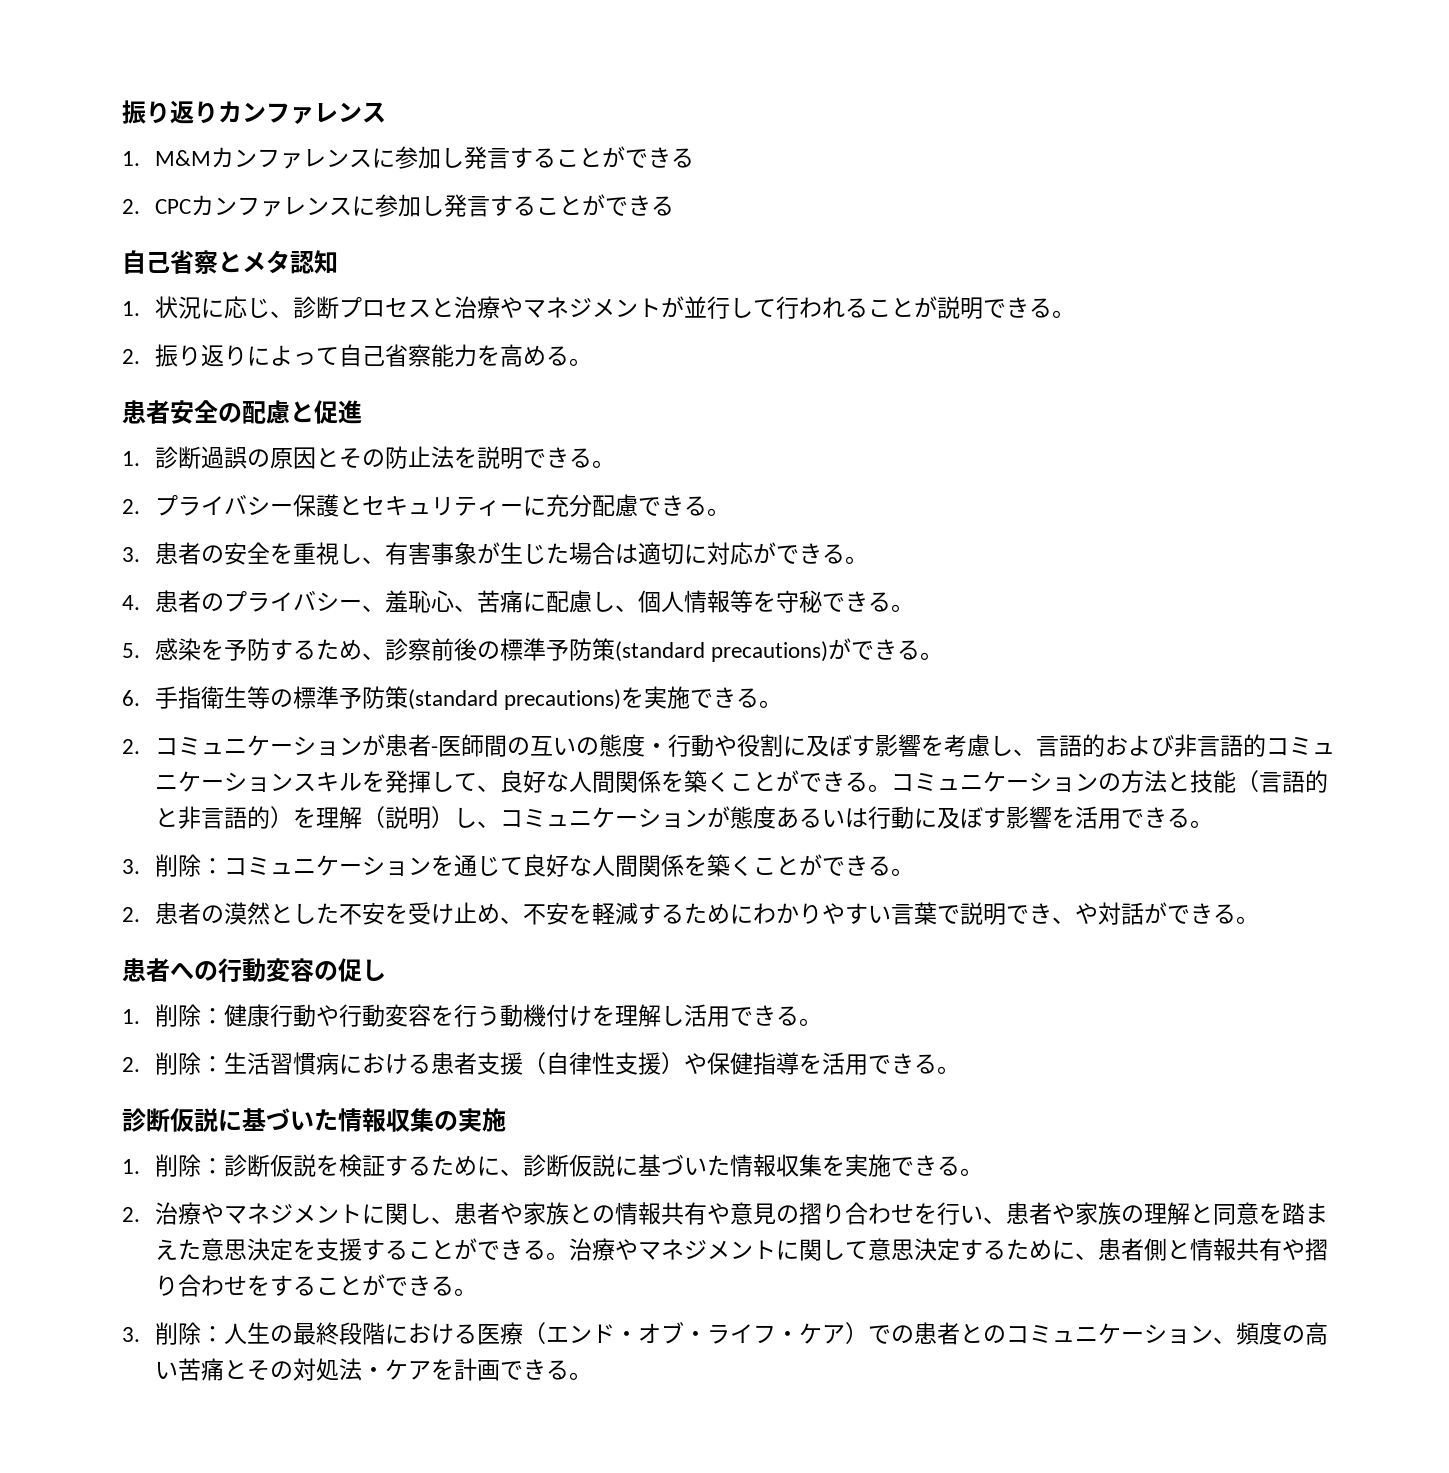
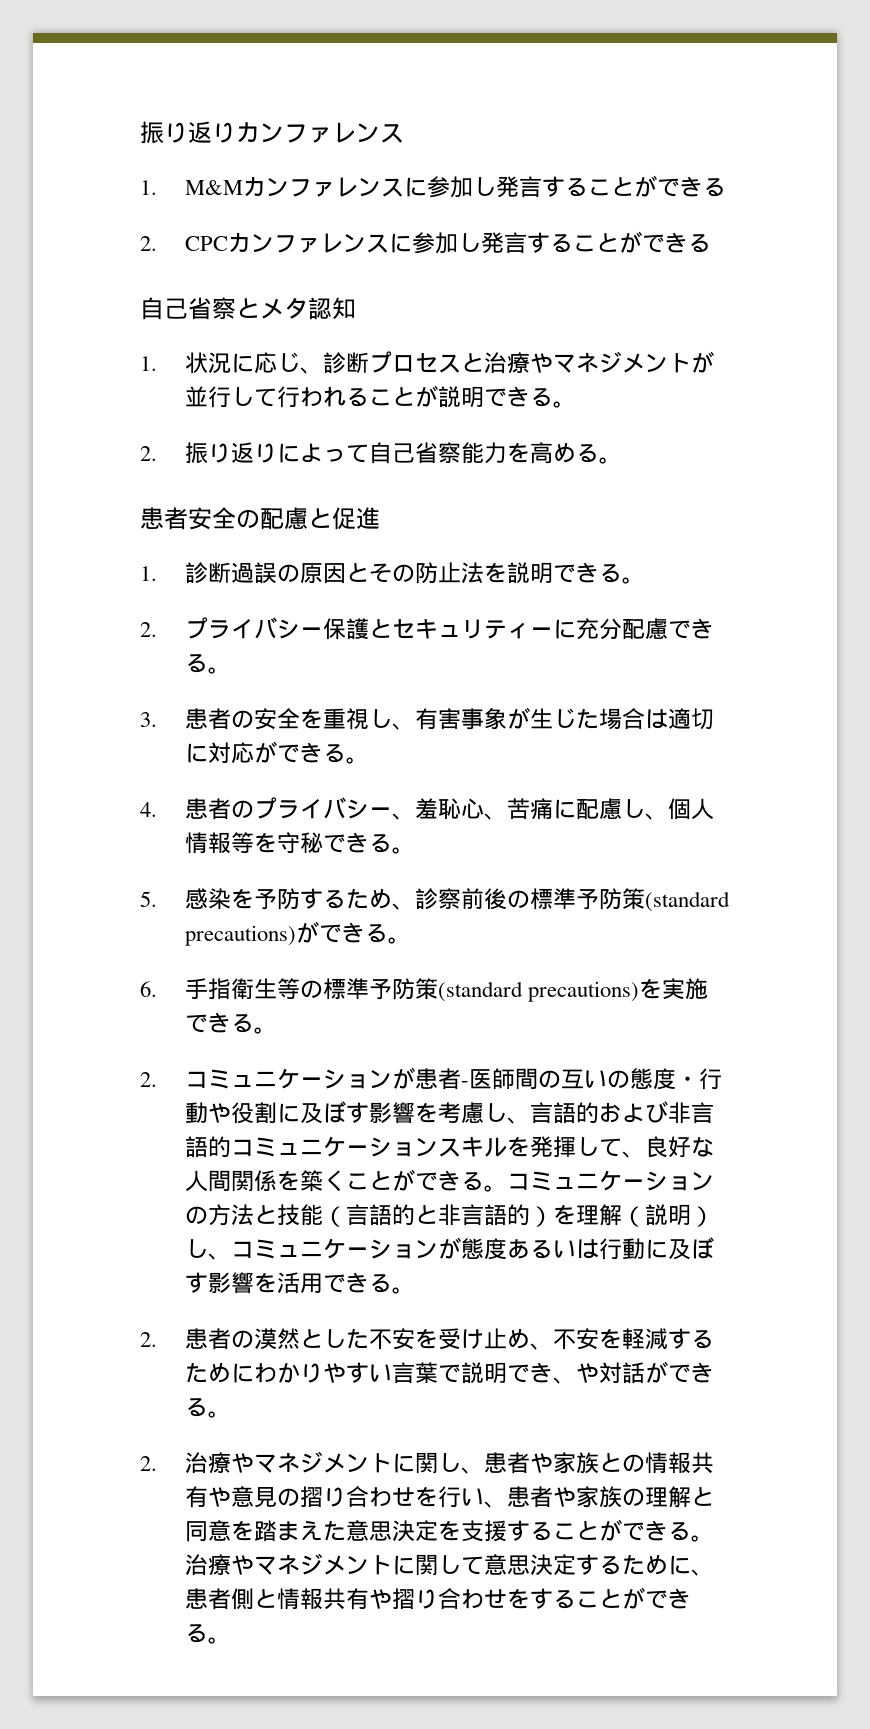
[122,854,914,877] // 3.削除：コミュニケーションを通じて良好な人間関係を築くことができる。 -> (415, 1290) none
[122,958,386,982] [122,1004,822,1027] [122,1052,960,1075] [122,1108,506,1132] [122,1154,983,1177] // 患者への行動変容の促し // 1.削除：健康行動や行動変容を行う動機付けを理解し活用できる。 // 2.削除：生活習慣病における患者支援（自律性支援）や保健指導を活用できる。 // 診断仮説に基づいた情報収集の実施 // 1.削除：診断仮説を検証するために、診断仮説に基づいた情報収集を実施できる。 -> (231, 1414) none
[122,1322,1328,1345] [154,1358,592,1381] // 3.削除：人生の最終段階における医療（エンド・オブ・ライフ・ケア）での患者とのコミュニケーション、頻度の高い苦痛とその対処法・ケアを計画できる。 -> (231, 1640) none

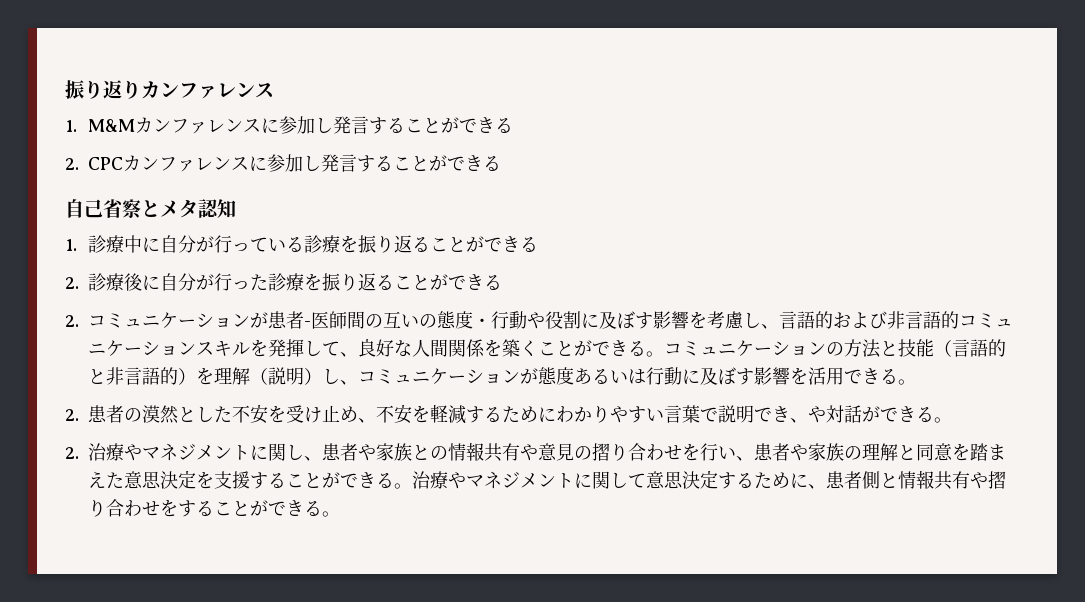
[184,351,714,374] [184,385,576,408] [140,442,622,464] [140,507,380,530] [140,562,645,584] [140,617,714,640] [184,653,231,674] [140,707,714,730] [184,741,369,764] [140,797,714,820] [184,832,415,854] [140,888,730,912] [184,921,411,946] [140,978,708,1002] [184,1012,277,1034] 状況に応じ、診断プロセスと治療やマネジメントが並行して行われることが説明できる。 // 2.振り返りによって自己省察能力を高める。 // 患者安全の配慮と促進 // 1.診断過誤の原因とその防止法を説明できる。 // 2.プライバシー保護とセキュリティーに充分配慮できる。 // 3.患者の安全を重視し、有害事象が生じた場合は適切に対応ができる。 // 4.患者のプライバシー、羞恥心、苦痛に配慮し、個人情報等を守秘できる。 // 5.感染を予防するため、診察前後の標準予防策(standard precautions)ができる。 // 6.手指衛生等の標準予防策(standard precautions)を実施できる。 -> [87,235,538,253] [65,273,502,291] 診療中に自分が行っている診療を振り返ることができる // 2.診療後に自分が行った診療を振り返ることができる

